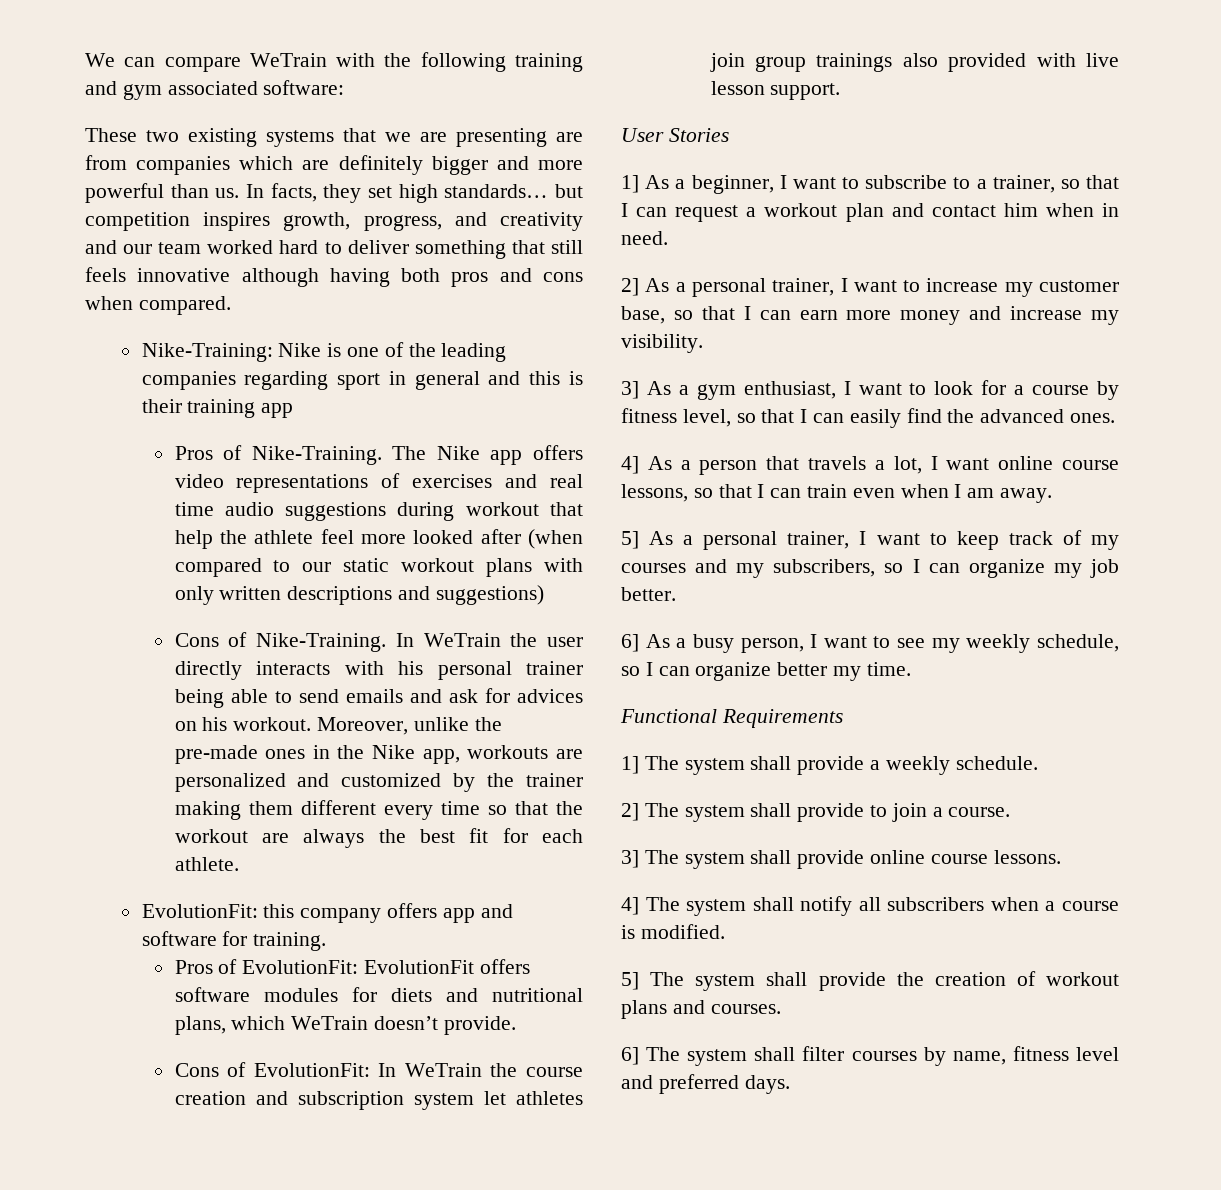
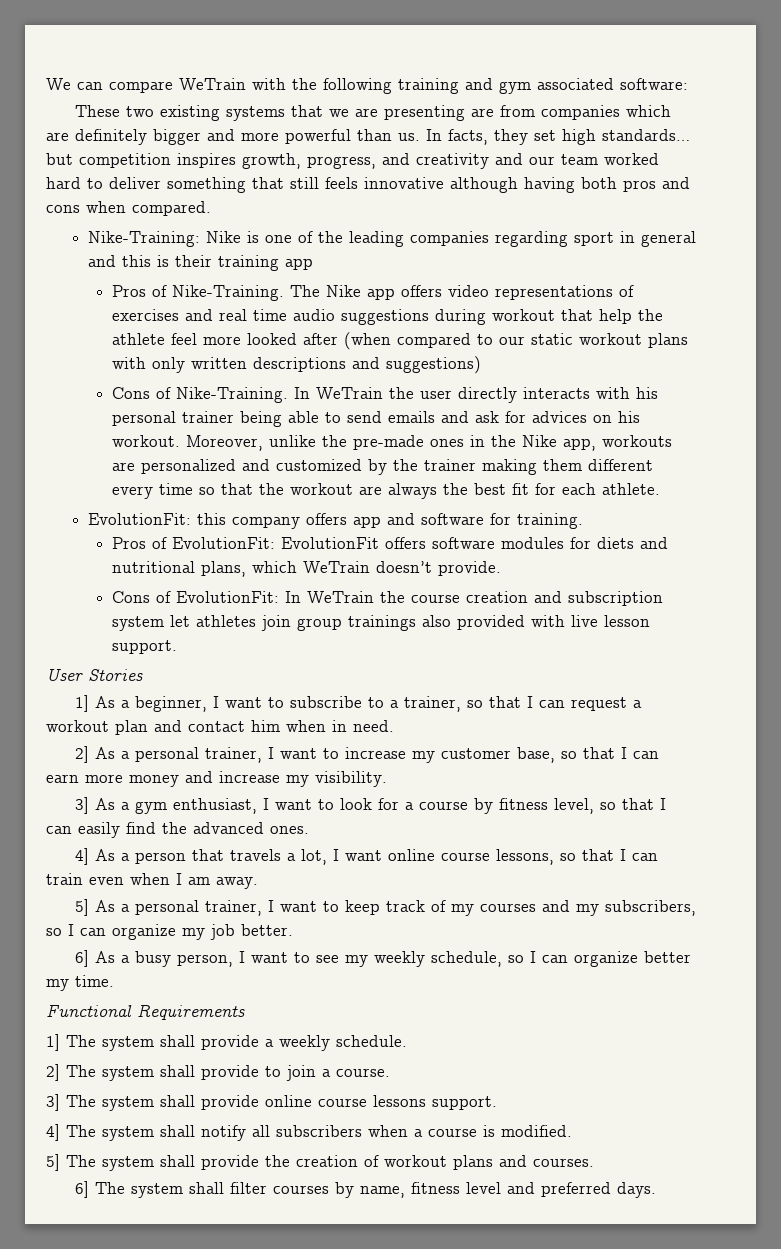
[993,850,1061,864] lessons. -> [373,1095,497,1110] lessons support.

